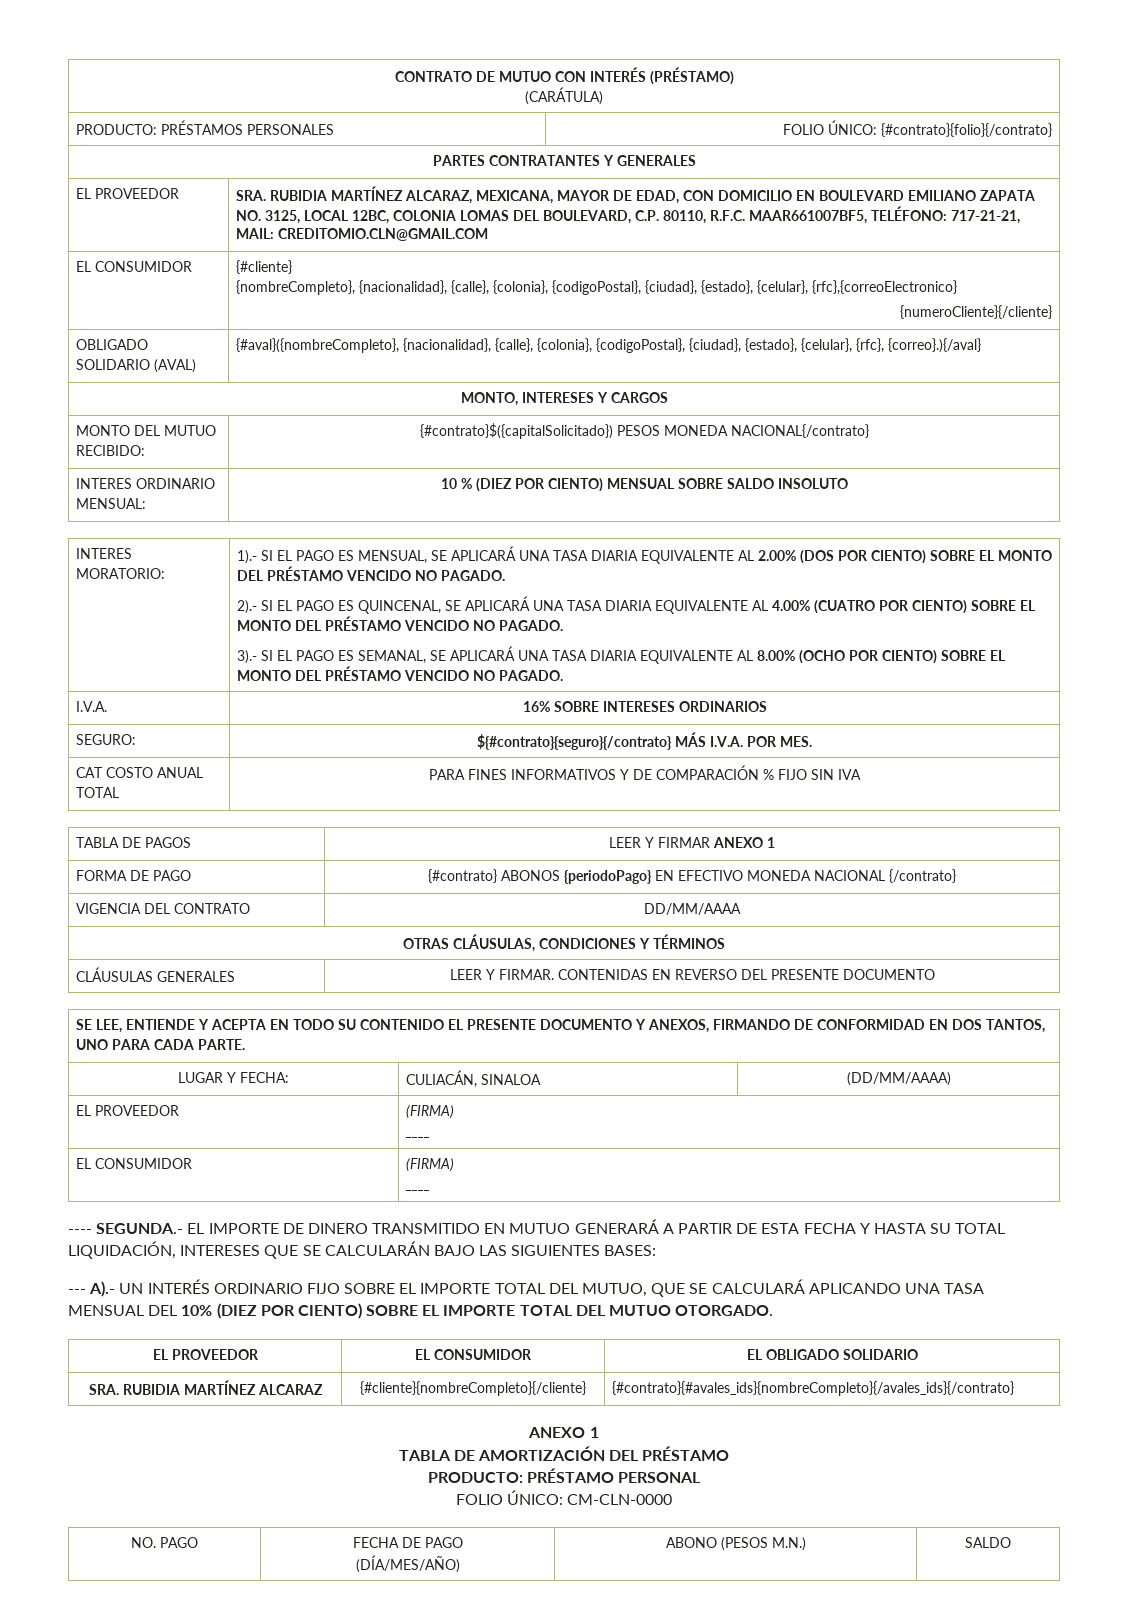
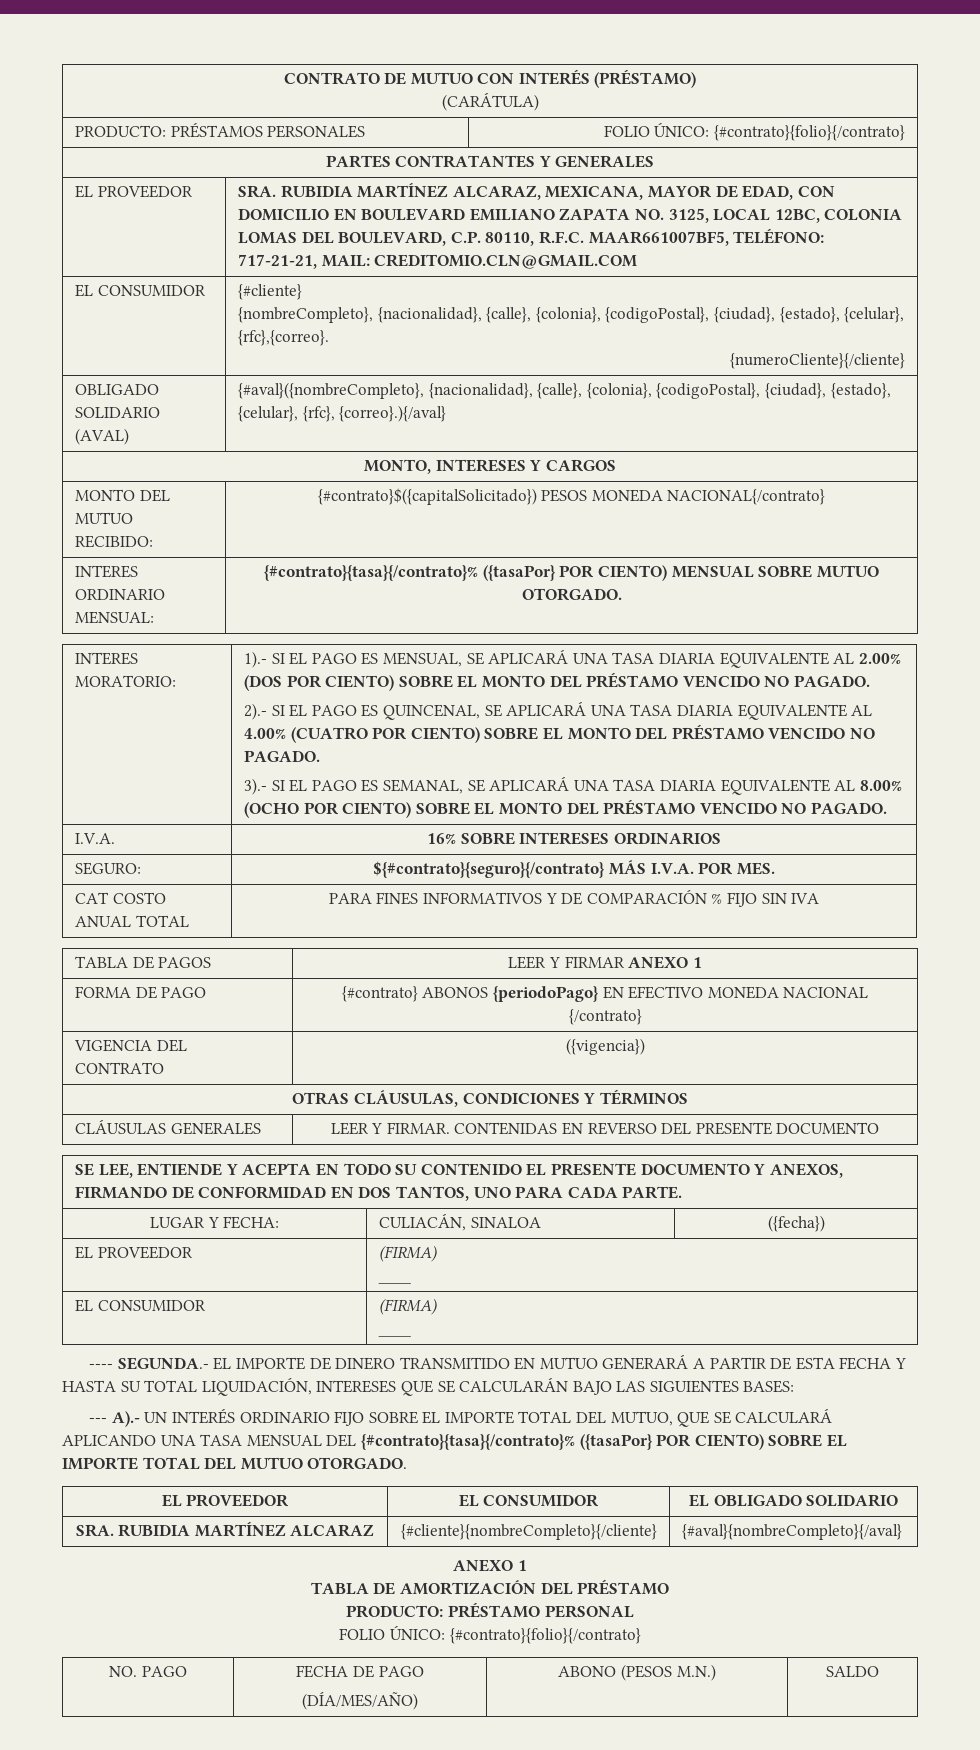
[811,280,957,295] {rfc},{correoElectronico} -> [238,330,330,346] {rfc},{correo}.
[440,478,512,492] 10 % (DIEZ -> [264,565,556,581] {#contrato}{tasa}{/contrato}% ({tasaPor}
[726,478,848,489] SALDO INSOLUTO -> [816,565,879,578] [521,588,622,601] MUTUO OTORGADO.
[643,903,741,915] DD/MM/AAAA -> [565,1038,645,1055] ({vigencia})
[846,1072,951,1086] (DD/MM/AAAA) -> [767,1215,825,1232] ({fecha})
[181,1303,257,1319] 10% (DIEZ -> [360,1434,653,1450] {#contrato}{tasa}{/contrato}% ({tasaPor}
[611,1381,1014,1396] {#contrato}{#avales_ids}{nombreCompleto}{/avales_ids}{/contrato} -> [682,1524,903,1540] {#aval}{nombreCompleto}{/aval}
[567,1494,673,1505] CM-CLN-0000 -> [449,1628,641,1644] {#contrato}{folio}{/contrato}

